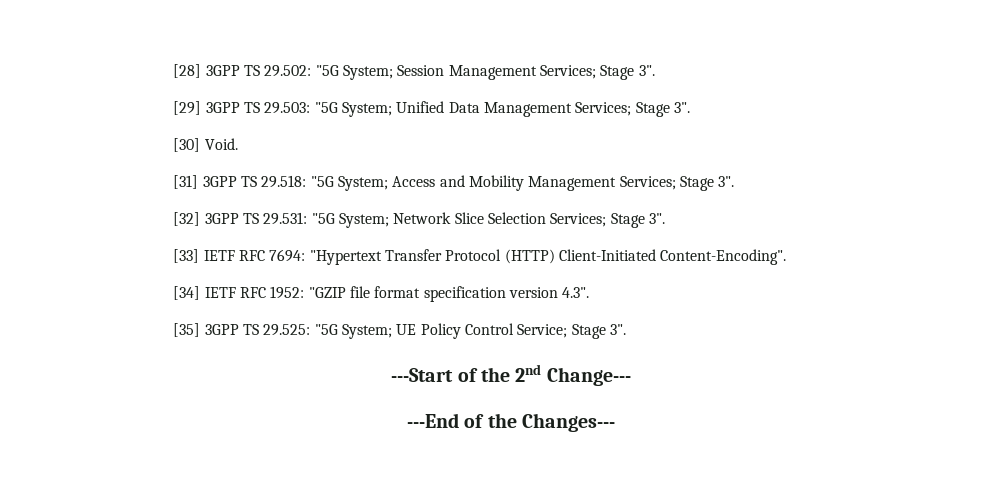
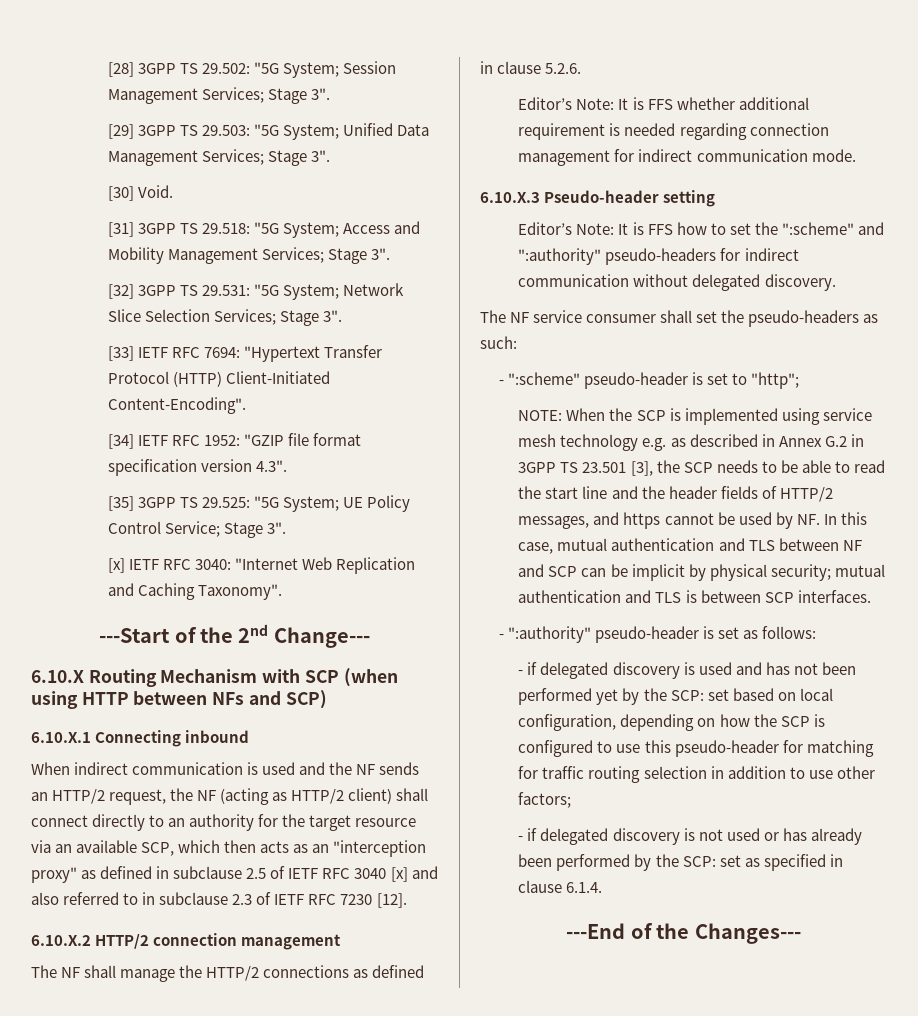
(626, 329) none -> [107,557,416,574] [107,583,282,600] // [x] IETF RFC 3040: "Internet Web Replication and Caching Taxonomy".
(631, 376) none -> [31,668,398,687] [31,690,327,709] [31,730,250,747] [31,762,420,775] [31,788,429,805] [31,814,417,831] [31,840,427,857] [31,866,438,883] [31,892,407,908] [31,933,342,950] [31,965,425,982] [480,61,582,74] [518,97,809,110] [518,123,829,140] [518,149,856,166] [480,190,716,207] [518,222,884,235] [518,248,799,265] [518,274,836,291] [480,310,879,327] [480,336,517,349] [499,372,800,389] [518,408,872,425] [518,434,864,451] [518,460,885,476] [518,486,833,502] [518,512,867,529] [518,538,862,554] [518,564,885,581] [518,590,871,603] [499,626,817,643] [518,662,856,679] [518,688,833,705] [518,714,825,731] [518,740,874,757] [518,766,875,783] [518,792,572,808] [518,828,862,845] [518,854,843,871] [518,880,603,893] // 6.10.X Routing Mechanism with SCP (when using HTTP between NFs and SCP) // 6.10.X.1 Connecting inbound // When indirect communication is used and the NF sends an HTTP/2 request, the NF (acting as HTTP/2 client) shall connect directly to an authority for the target resource via an available SCP, which then acts as an "interception proxy" as defined in subclause 2.5 of IETF RFC 3040 [x] and also referred to in subclause 2.3 of IETF RFC 7230 [12]. // 6.10.X.2 HTTP/2 connection management // The NF shall manage the HTTP/2 connections as defined in clause 5.2.6. // Editor’s Note: It is FFS whether additional requirement is needed regarding connection management for indirect communication mode. // 6.10.X.3 Pseudo-header setting // Editor’s Note: It is FFS how to set the ":scheme" and ":authority" pseudo-headers for indirect communication without delegated discovery. // The NF service consumer shall set the pseudo-headers as such: // - ":scheme" pseudo-header is set to "http"; // NOTE: When the SCP is implemented using service mesh technology e.g. as described in Annex G.2 in 3GPP TS 23.501 [3], the SCP needs to be able to read the start line and the header fields of HTTP/2 messages, and https cannot be used by NF. In this case, mutual authentication and TLS between NF and SCP can be implicit by physical security; mutual authentication and TLS is between SCP interfaces. // - ":authority" pseudo-header is set as follows: // - if delegated discovery is used and has not been performed yet by the SCP: set based on local configuration, depending on how the SCP is configured to use this pseudo-header for matching for traffic routing selection in addition to use other factors; // - if delegated discovery is not used or has already been performed by the SCP: set as specified in clause 6.1.4.

